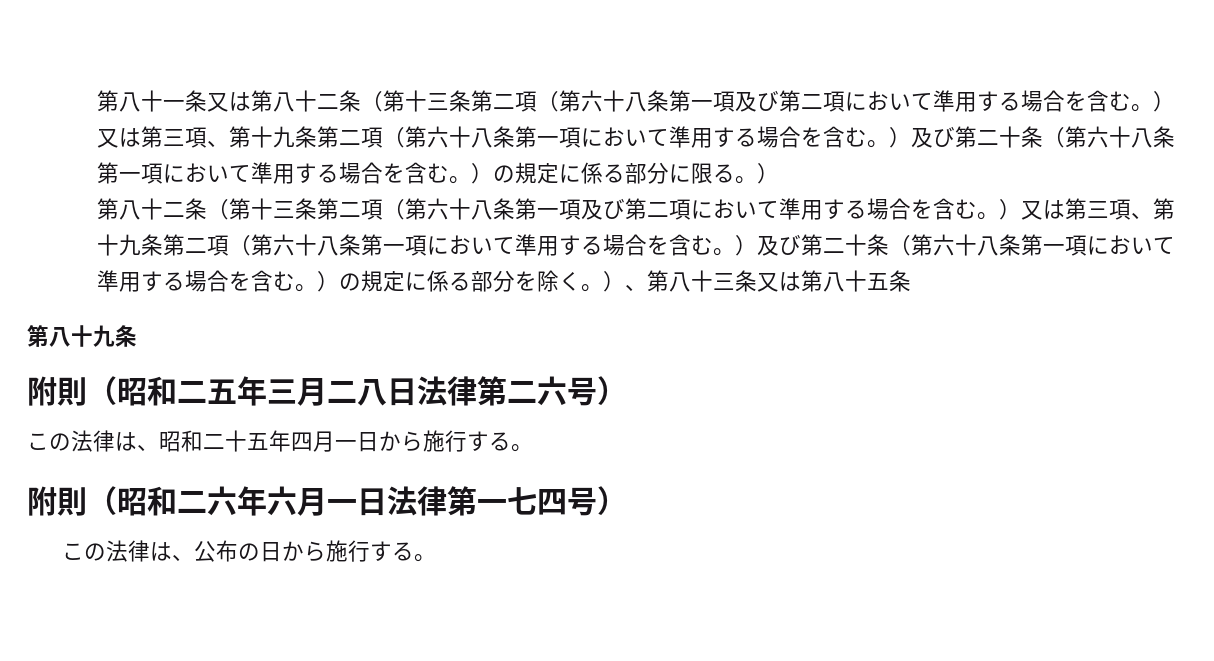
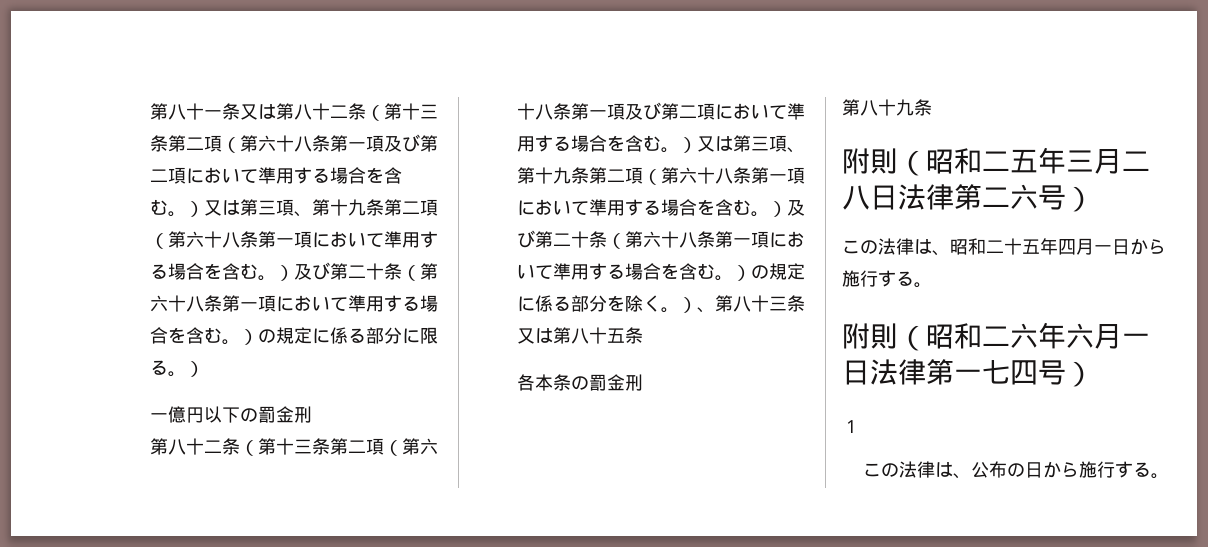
(779, 173) none -> [150,406,313,423] // 一億円以下の罰金刑
(911, 281) none -> [517,374,644,391] // 各本条の罰金刑
(627, 500) none -> [842,420,860,433] // １

